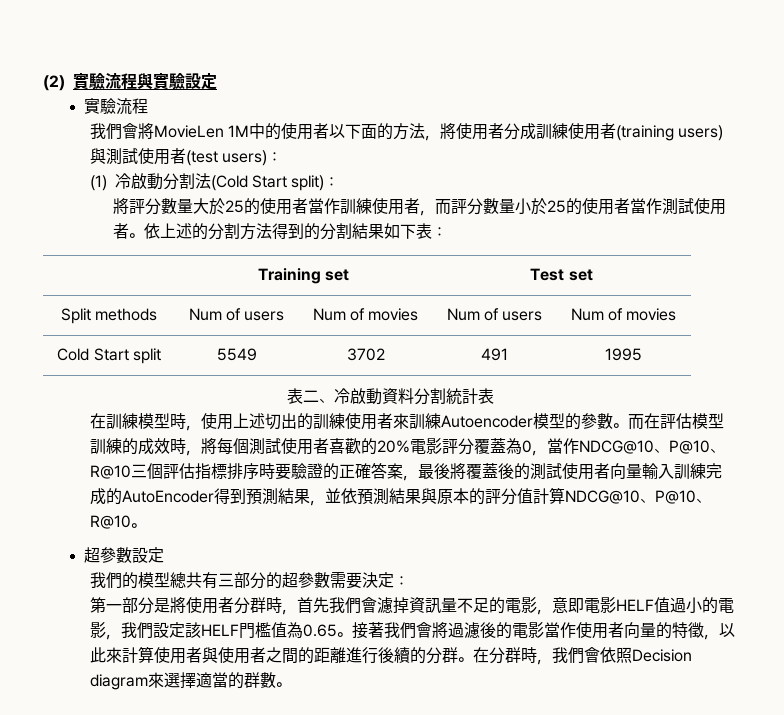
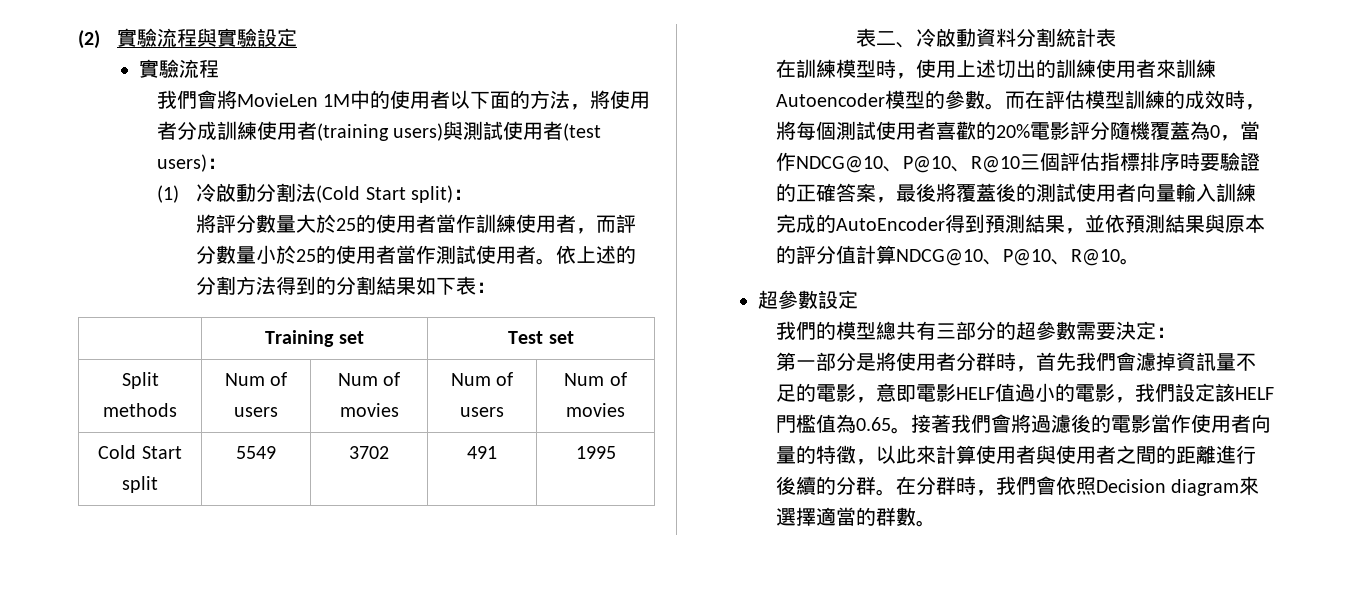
(474, 446) none -> [1109,121,1150,140] 隨機

